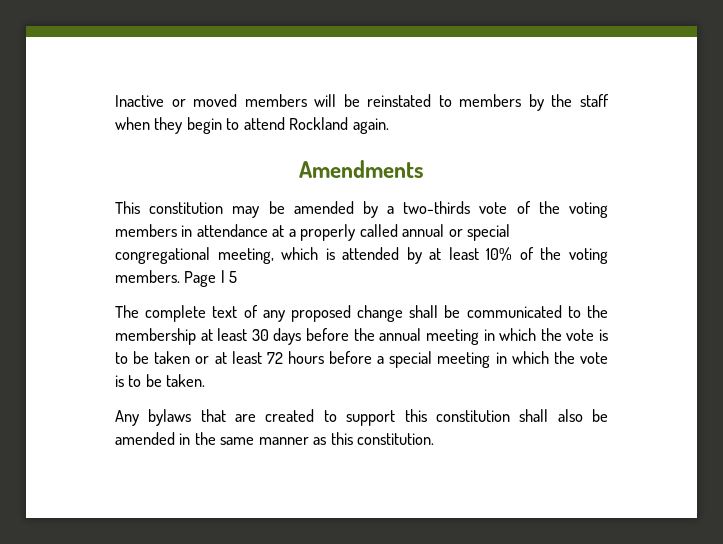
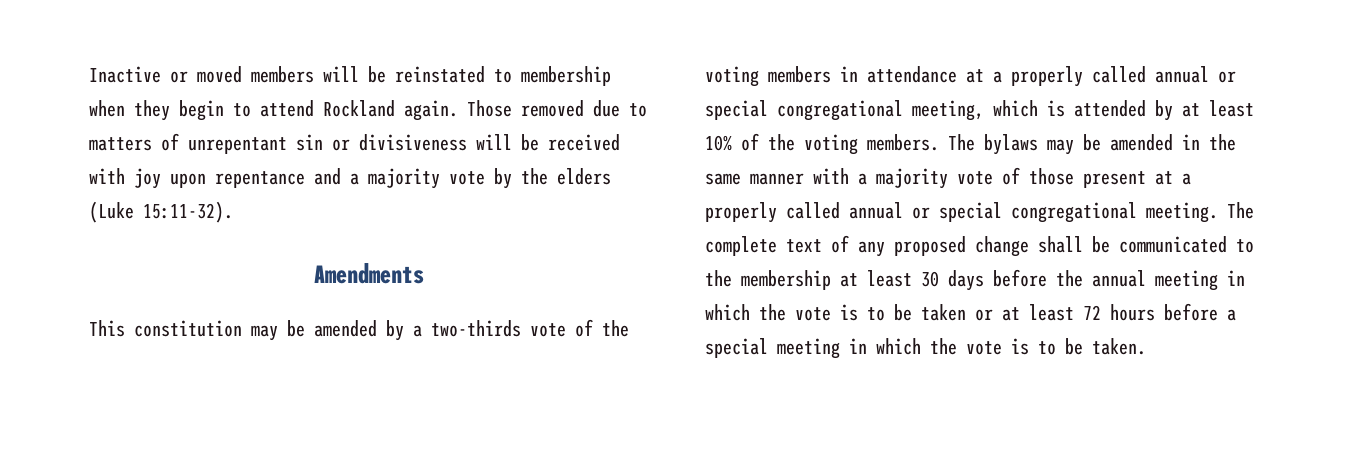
[459,94,609,111] members by the staff -> [521,66,611,86] membership
(389, 126) none -> [467,100,647,117] [89,133,620,154] [89,168,611,189] [89,201,233,223] Those removed due to matters of unrepentant sin or divisiveness will be received with joy upon repentance and a majority vote by the elders (Luke 15:11-32).
[184,270,238,287] Page | 5 // -> [948,134,1236,155] [705,167,1191,189] [705,202,1218,223] The bylaws may be amended in the same manner with a majority vote of those present at a properly called annual or special congregational meeting.
[115,409,608,426] [115,432,435,445] // Any bylaws that are created to support this constitution shall also be amended in the same manner as this constitution. -> (1146, 346) none

